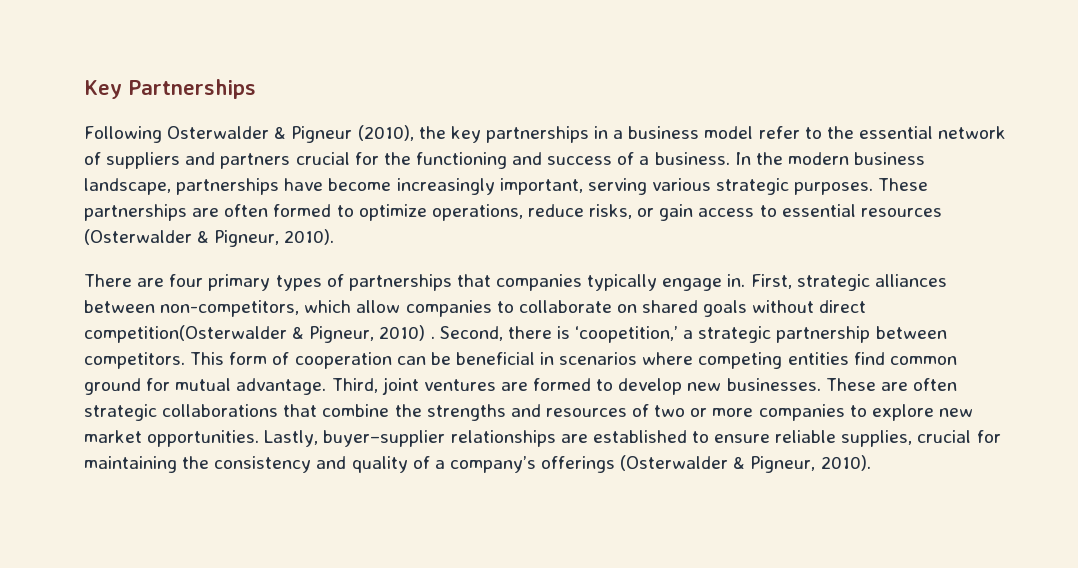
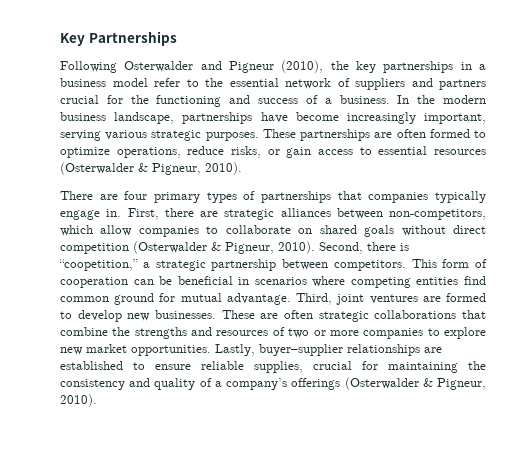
[274,126,287,139] & -> [200,61,222,70] and
(792, 281) none -> [164,208,218,217] there are
[84,325,435,343] competition(Osterwalder & Pigneur, 2010) . -> [60,241,315,254] competition (Osterwalder & Pigneur, 2010).
[575,326,679,343] ‘coopetition,’ -> [59,259,138,271] “coopetition,”

